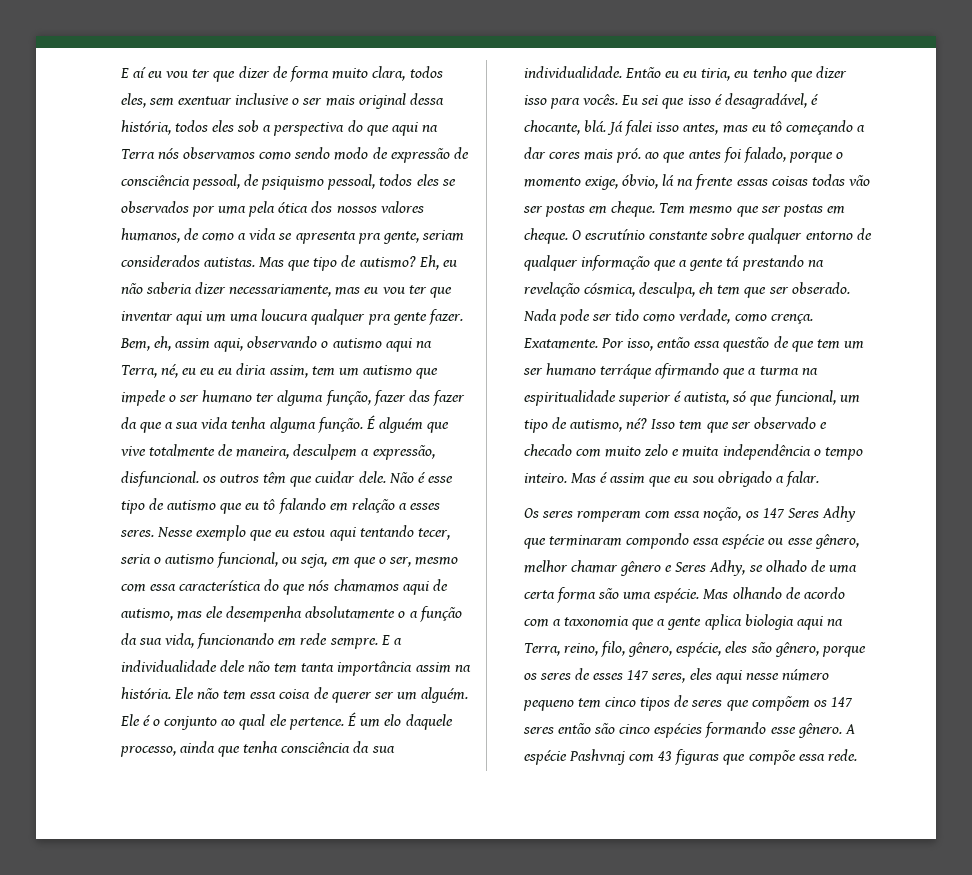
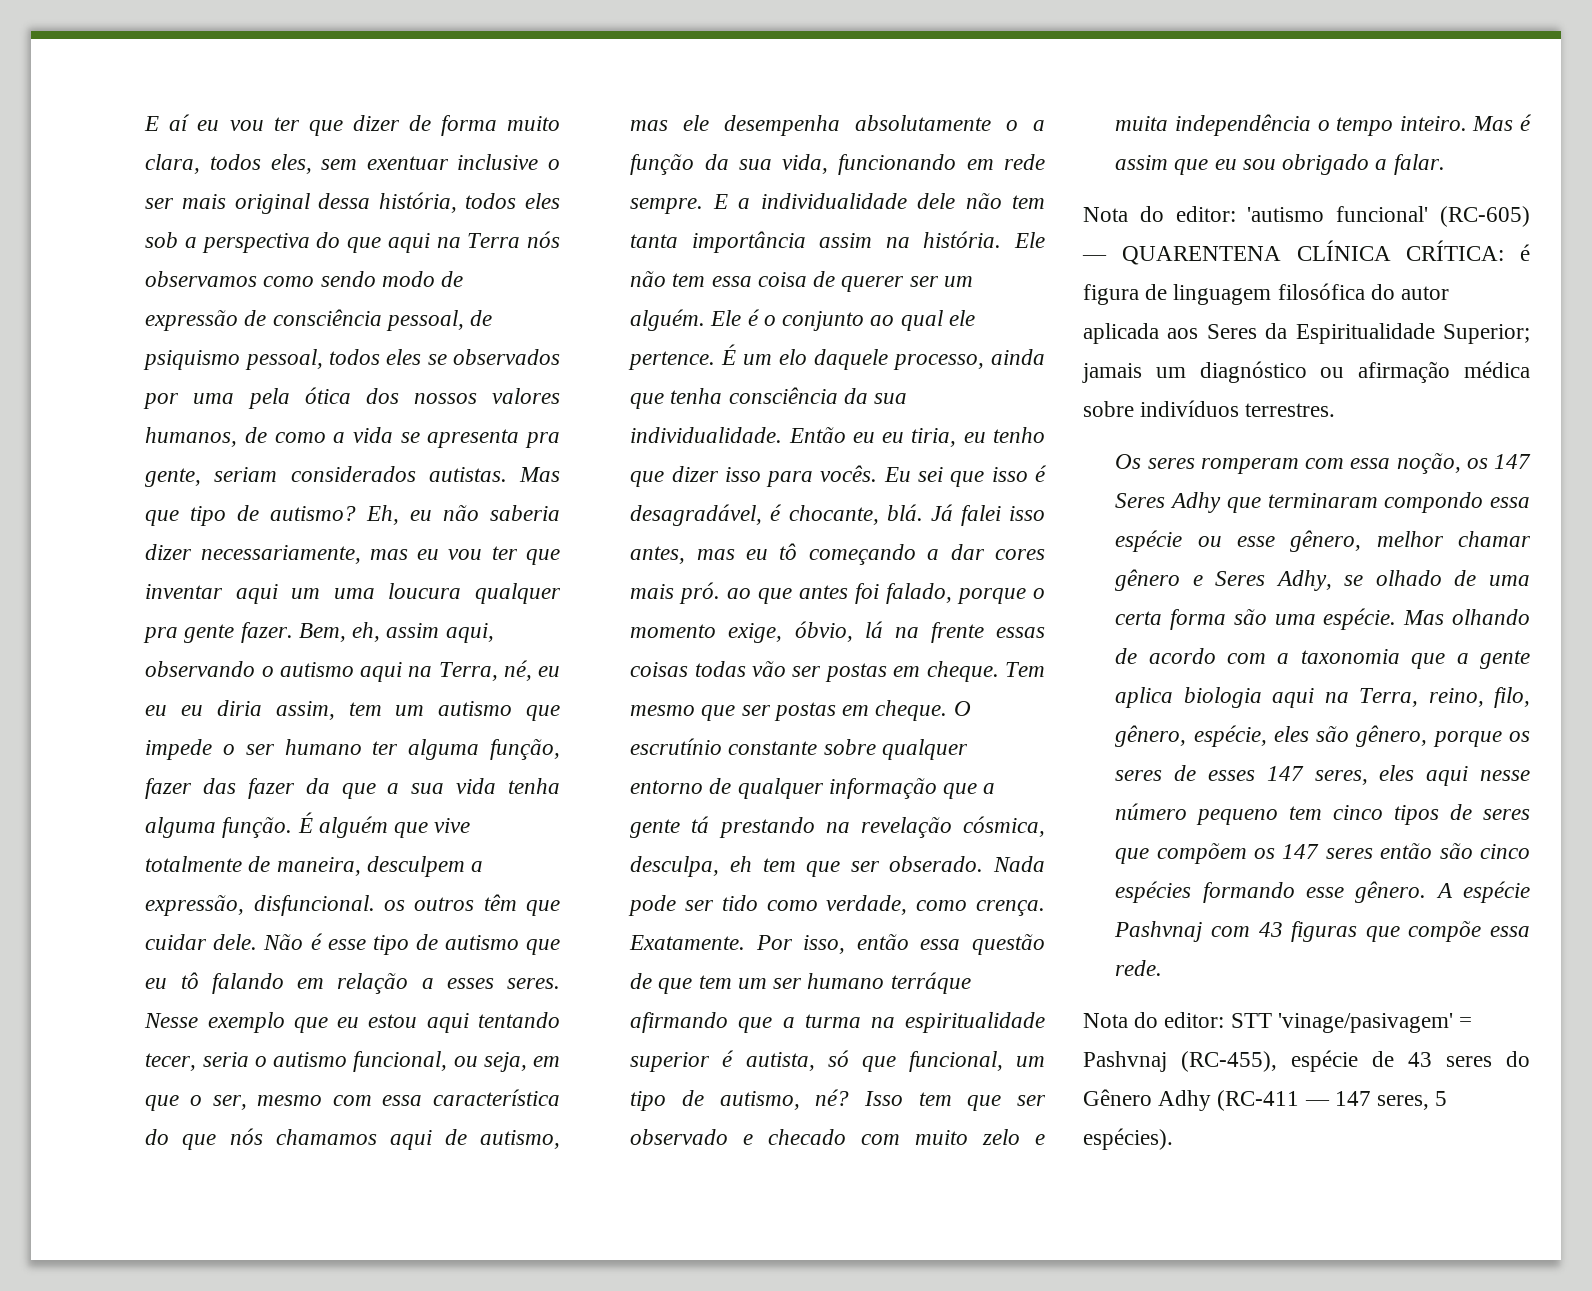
(820, 479) none -> [1083,206,1530,227] [1082,240,1530,265] [1083,283,1450,305] [1083,323,1530,344] [1082,361,1530,383] [1083,400,1336,417] // Nota do editor: 'autismo funcional' (RC-605) — QUARENTENA CLÍNICA CRÍTICA: é figura de linguagem filosófica do autor aplicada aos Seres da Espiritualidade Superior; jamais um diagnóstico ou afirmação médica sobre indivíduos terrestres.
(857, 755) none -> [1083,1012,1473,1033] [1083,1050,1530,1072] [1083,1089,1448,1111] [1083,1128,1173,1150] // Nota do editor: STT 'vinage/pasivagem' = Pashvnaj (RC-455), espécie de 43 seres do Gênero Adhy (RC-411 — 147 seres, 5 espécies).

